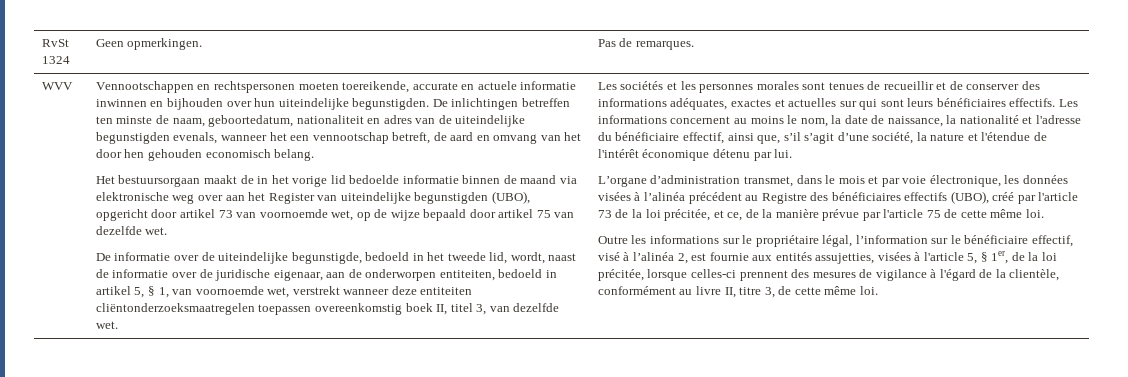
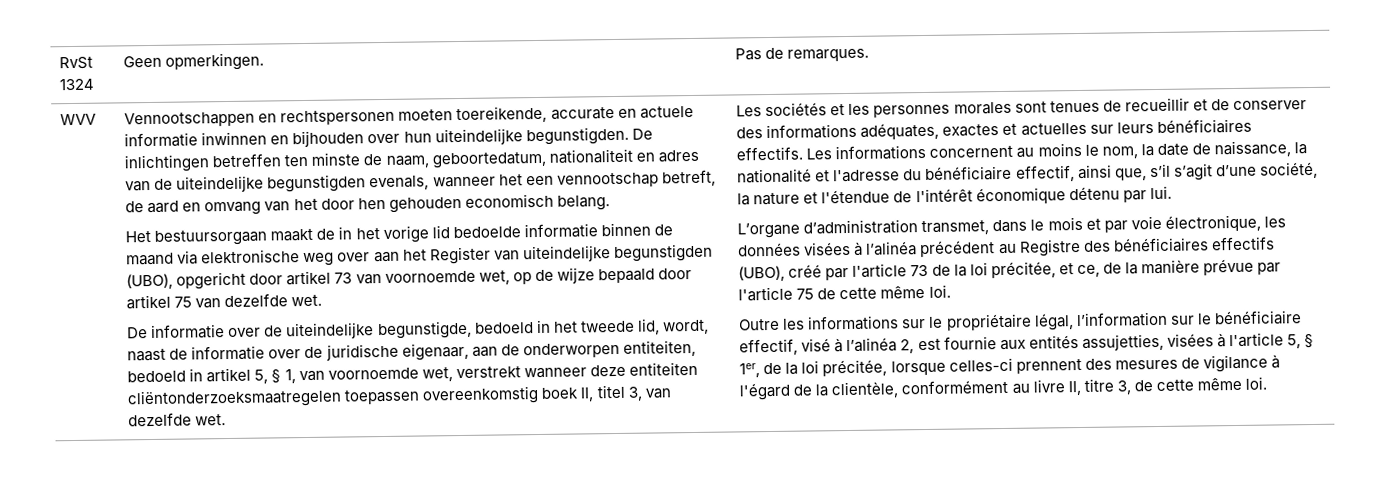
[859,99,904,110] qui sont -> (1114, 129) none

